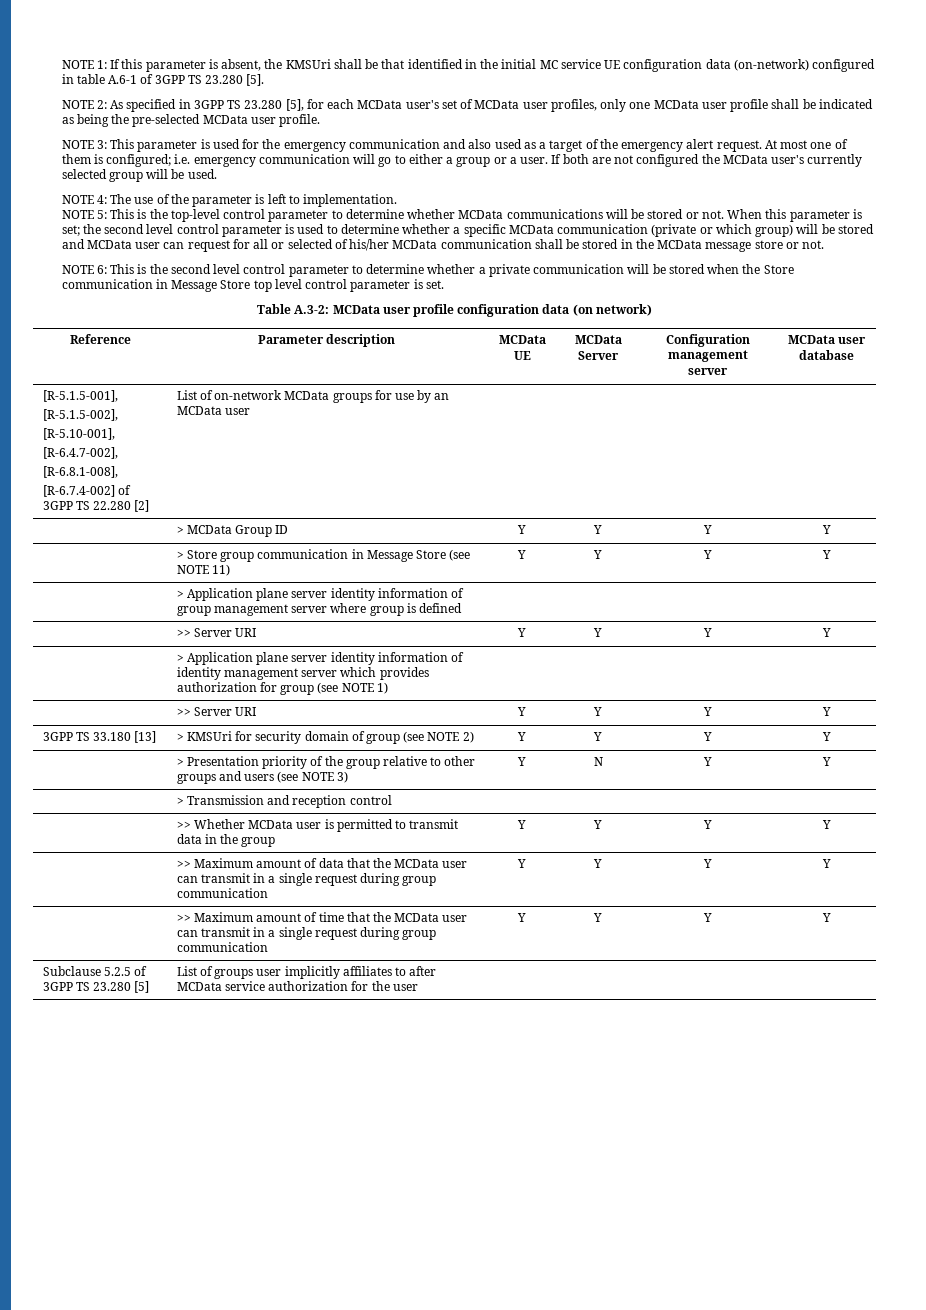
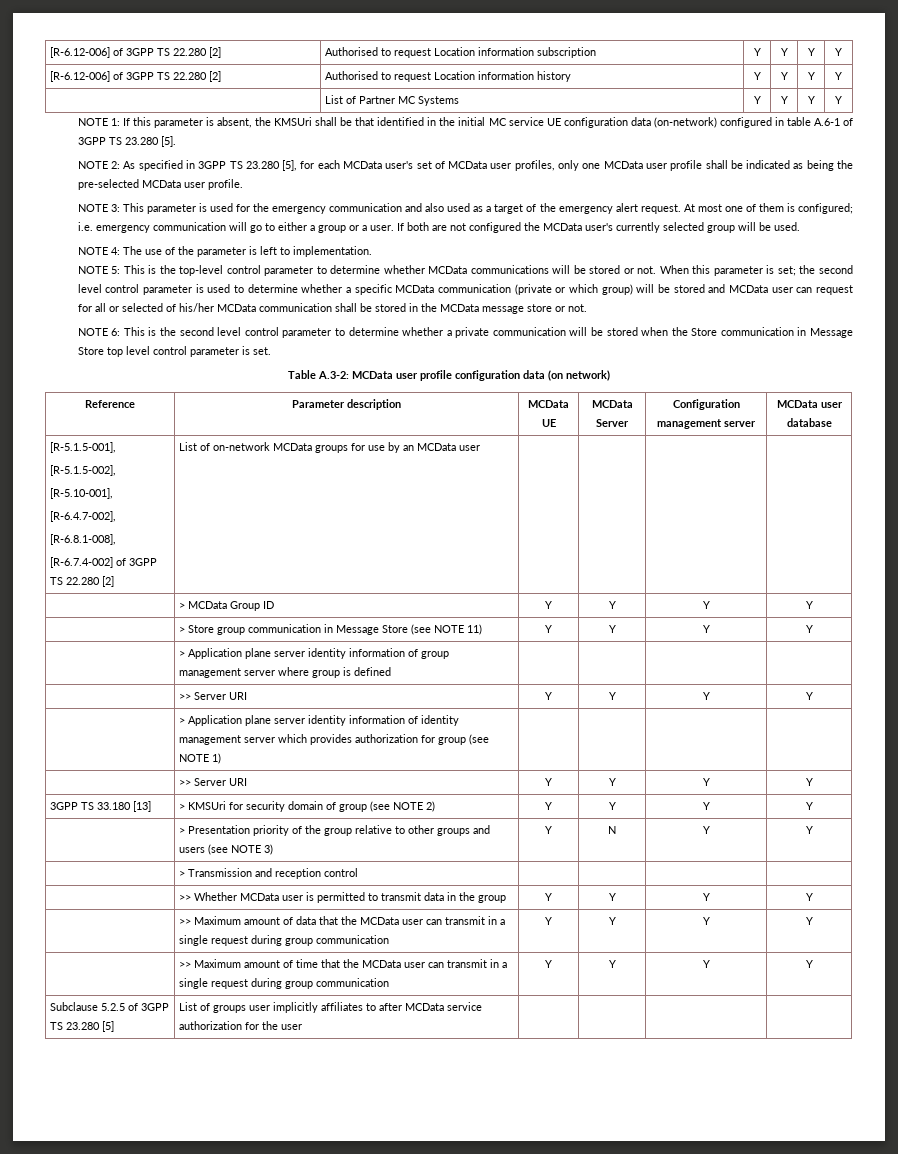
(61, 64) none -> [50,47,222,58] [325,47,597,58] [753,48,761,56] [780,48,788,56] [807,48,815,56] [835,48,842,56] [50,71,222,82] [325,71,572,82] [753,72,761,80] [780,72,788,80] [807,72,815,80] [835,72,842,80] [325,95,460,106] [753,96,761,104] [780,96,788,104] [807,96,815,104] [835,96,842,104] [R-6.12-006] of 3GPP TS 22.280 [2] | Authorised to request Location information subscription | Y | Y | Y | Y // [R-6.12-006] of 3GPP TS 22.280 [2] | Authorised to request Location information history | Y | Y | Y | Y // | List of Partner MC Systems | Y | Y | Y | Y //

